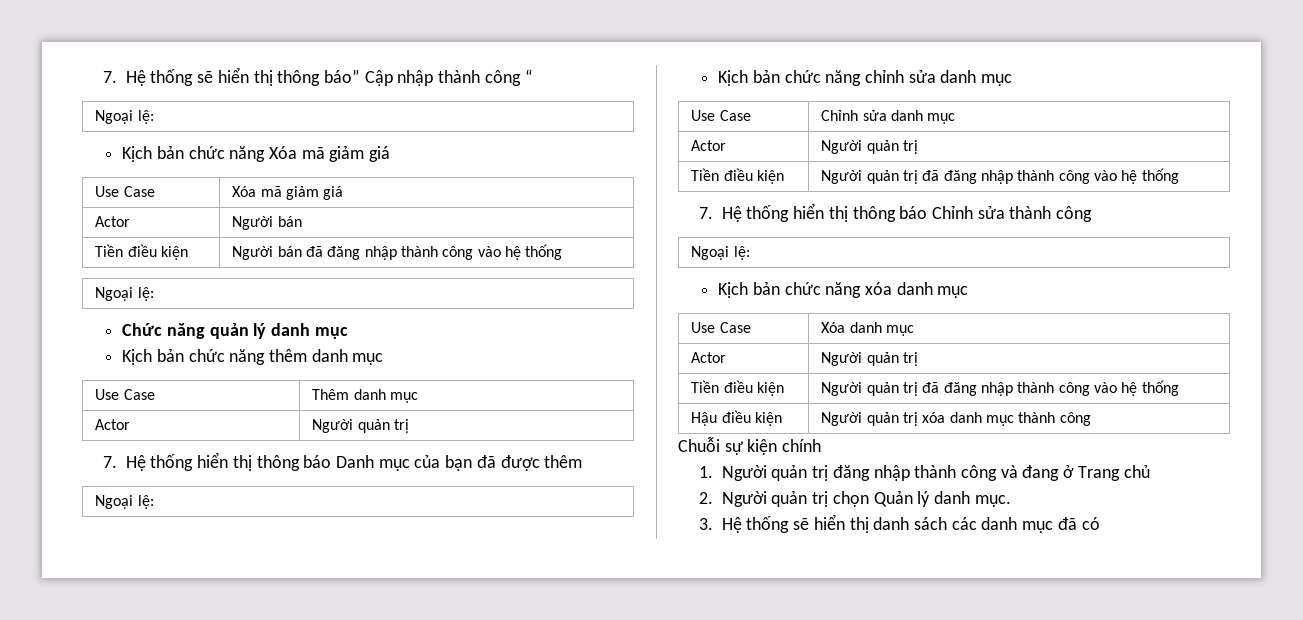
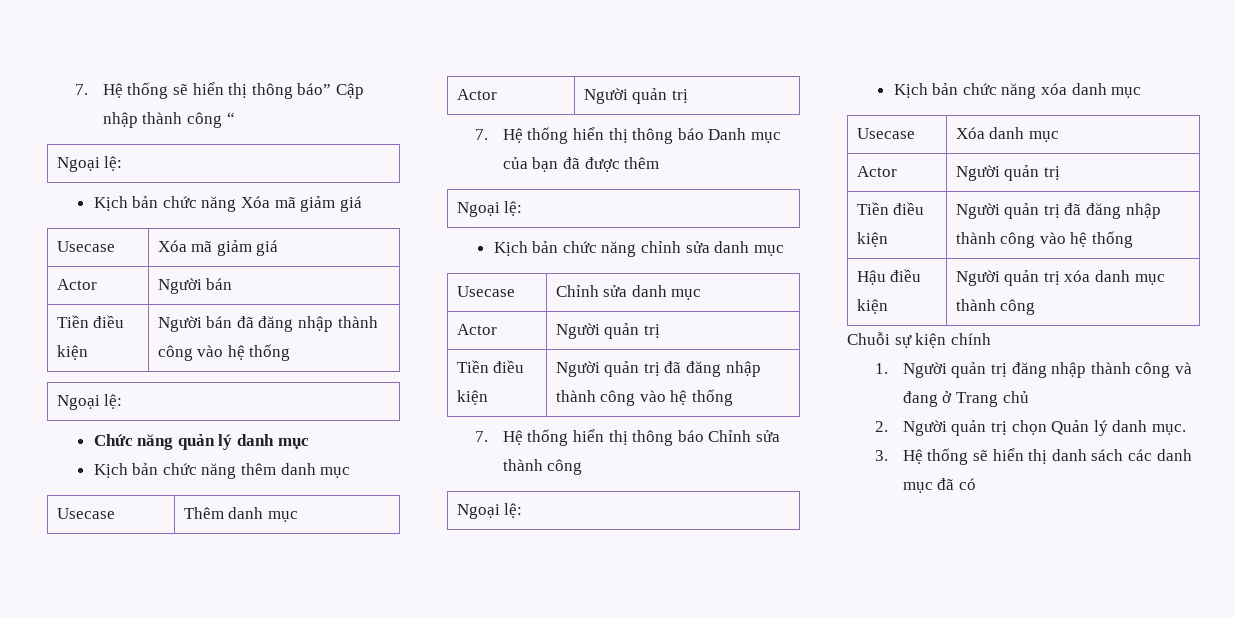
[95,186,155,197] Use Case -> [56,241,115,252] Usecase
[95,389,155,400] Use Case -> [56,508,115,519] Usecase
[691,110,751,121] Use Case -> [456,286,515,297] Usecase
[691,322,751,333] Use Case -> [856,128,915,139] Usecase

